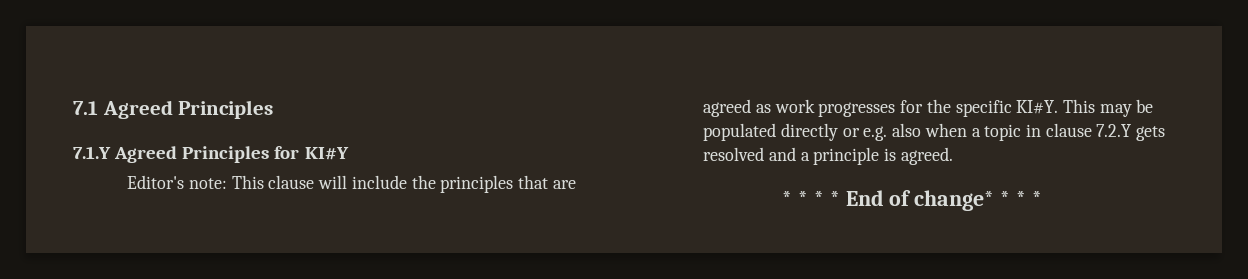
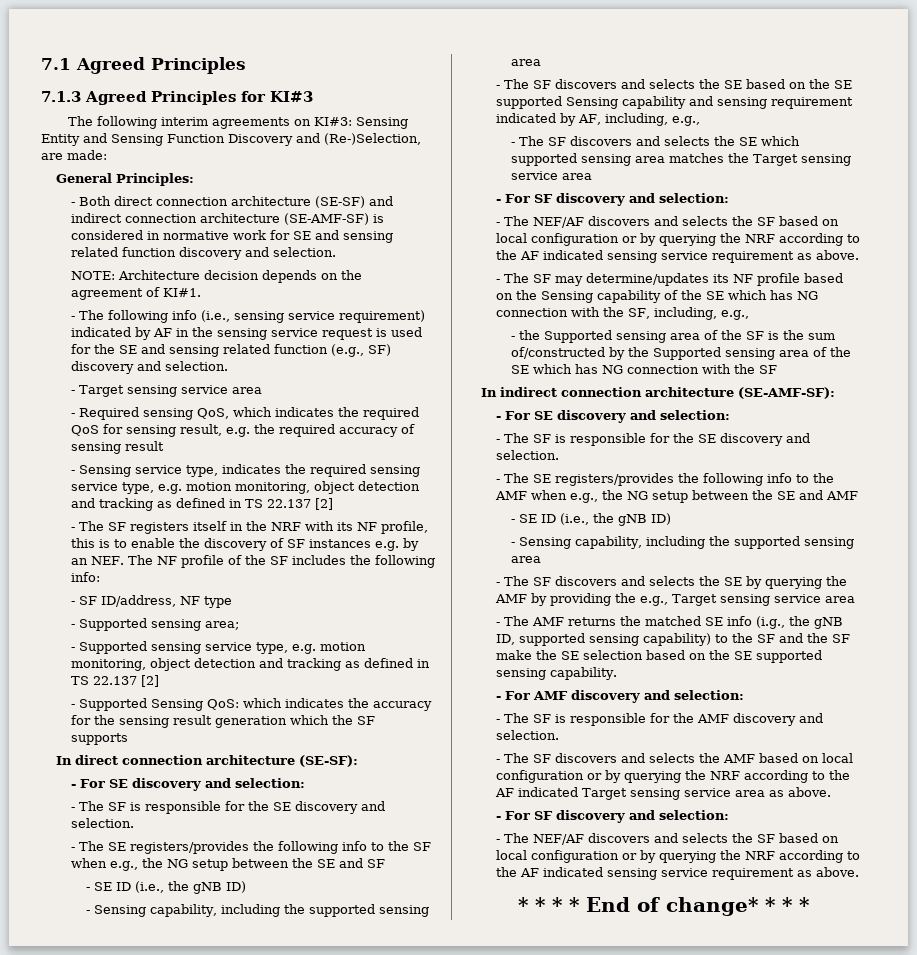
[73,146,111,159] 7.1.Y -> [41,91,81,102] 7.1.3
[304,147,349,160] [127,175,576,193] [703,99,1154,117] [703,123,1166,141] [703,147,953,165] KI#Y // Editor's note: This clause will include the principles that are agreed as work progresses for the specific KI#Y. This may be populated directly or e.g. also when a topic in clause 7.2.Y gets resolved and a principle is agreed. -> [270,91,313,102] [67,116,408,129] [41,133,421,146] [41,150,107,160] [55,173,194,186] [70,196,393,208] [70,213,384,225] [70,230,393,243] [70,247,336,260] [70,270,362,283] [70,287,201,300] [70,310,425,323] [70,327,422,340] [70,344,391,357] [70,361,228,374] [70,385,262,397] [70,407,419,420] [70,424,415,437] [70,441,164,454] [70,464,420,477] [70,481,420,494] [70,498,333,511] [70,521,428,534] [70,538,419,551] [70,555,435,568] [70,572,100,582] [70,595,232,608] [70,618,239,631] [70,641,366,654] [70,658,430,671] [70,675,159,687] [70,698,432,711] [70,715,375,728] [70,733,128,745] [55,755,358,767] [70,778,305,791] [70,801,385,814] [70,818,134,828] [70,841,431,854] [70,858,385,871] [85,881,246,894] [85,904,429,917] [510,59,541,66] [495,79,852,89] [495,96,853,109] [495,113,700,126] [510,136,800,146] [510,153,851,166] [510,171,592,180] [495,193,729,206] [495,216,839,228] [495,233,860,246] [495,250,859,263] [495,273,843,286] [495,290,818,303] [495,307,749,320] [510,330,835,343] [510,347,851,360] [510,364,777,374] [480,387,835,399] [495,410,730,423] [495,433,810,446] [495,450,559,460] [495,473,834,486] [494,490,858,503] [510,513,671,526] [510,536,854,549] [510,556,541,563] [495,576,847,589] [494,593,855,606] [495,616,843,629] [495,633,850,646] [495,650,822,663] [495,667,617,680] [495,690,744,703] [495,713,823,726] [495,730,559,740] [495,753,853,763] [495,770,850,783] [494,787,831,800] [495,810,729,823] [495,833,839,845] [495,850,860,863] [495,867,859,880] KI#3 // The following interim agreements on KI#3: Sensing Entity and Sensing Function Discovery and (Re-)Selection, are made: // General Principles: // - Both direct connection architecture (SE-SF) and indirect connection architecture (SE-AMF-SF) is considered in normative work for SE and sensing related function discovery and selection. // NOTE: Architecture decision depends on the agreement of KI#1. // - The following info (i.e., sensing service requirement) indicated by AF in the sensing service request is used for the SE and sensing related function (e.g., SF) discovery and selection. // - Target sensing service area // - Required sensing QoS, which indicates the required QoS for sensing result, e.g. the required accuracy of sensing result // - Sensing service type, indicates the required sensing service type, e.g. motion monitoring, object detection and tracking as defined in TS 22.137 [2] // - The SF registers itself in the NRF with its NF profile, this is to enable the discovery of SF instances e.g. by an NEF. The NF profile of the SF includes the following info: // - SF ID/address, NF type // - Supported sensing area; // - Supported sensing service type, e.g. motion monitoring, object detection and tracking as defined in TS 22.137 [2] // - Supported Sensing QoS: which indicates the accuracy for the sensing result generation which the SF supports // In direct connection architecture (SE-SF): // - For SE discovery and selection: // - The SF is responsible for the SE discovery and selection. // - The SE registers/provides the following info to the SF when e.g., the NG setup between the SE and SF // - SE ID (i.e., the gNB ID) // - Sensing capability, including the supported sensing area // - The SF discovers and selects the SE based on the SE supported Sensing capability and sensing requirement indicated by AF, including, e.g., // - The SF discovers and selects the SE which supported sensing area matches the Target sensing service area // - For SF discovery and selection: // - The NEF/AF discovers and selects the SF based on local configuration or by querying the NRF according to the AF indicated sensing service requirement as above. // - The SF may determine/updates its NF profile based on the Sensing capability of the SE which has NG connection with the SF, including, e.g., // - the Supported sensing area of the SF is the sum of/constructed by the Supported sensing area of the SE which has NG connection with the SF // In indirect connection architecture (SE-AMF-SF): // - For SE discovery and selection: // - The SF is responsible for the SE discovery and selection. // - The SE registers/provides the following info to the AMF when e.g., the NG setup between the SE and AMF // - SE ID (i.e., the gNB ID) // - Sensing capability, including the supported sensing area // - The SF discovers and selects the SE by querying the AMF by providing the e.g., Target sensing service area // - The AMF returns the matched SE info (i.g., the gNB ID, supported sensing capability) to the SF and the SF make the SE selection based on the SE supported sensing capability. // - For AMF discovery and selection: // - The SF is responsible for the AMF discovery and selection. // - The SF discovers and selects the AMF based on local configuration or by querying the NRF according to the AF indicated Target sensing service area as above. // - For SF discovery and selection: // - The NEF/AF discovers and selects the SF based on local configuration or by querying the NRF according to the AF indicated sensing service requirement as above.

